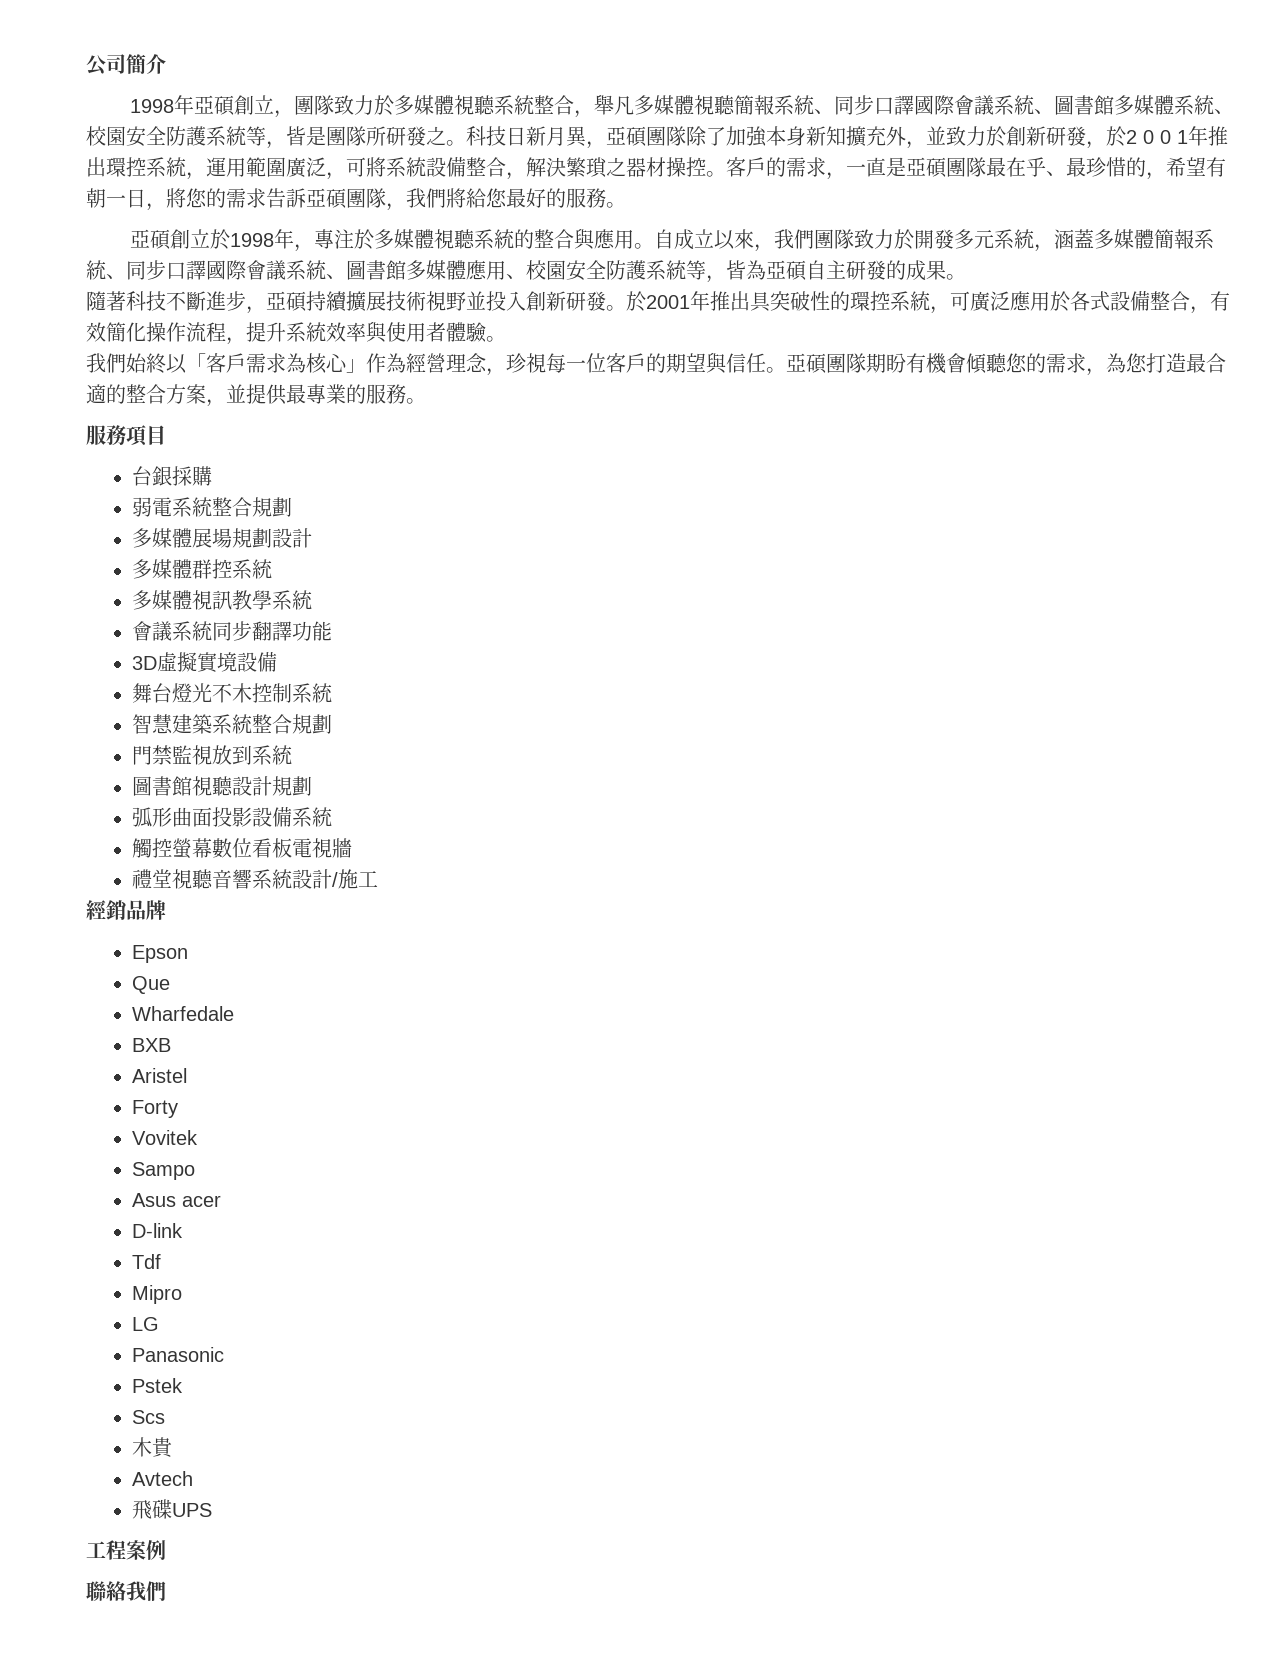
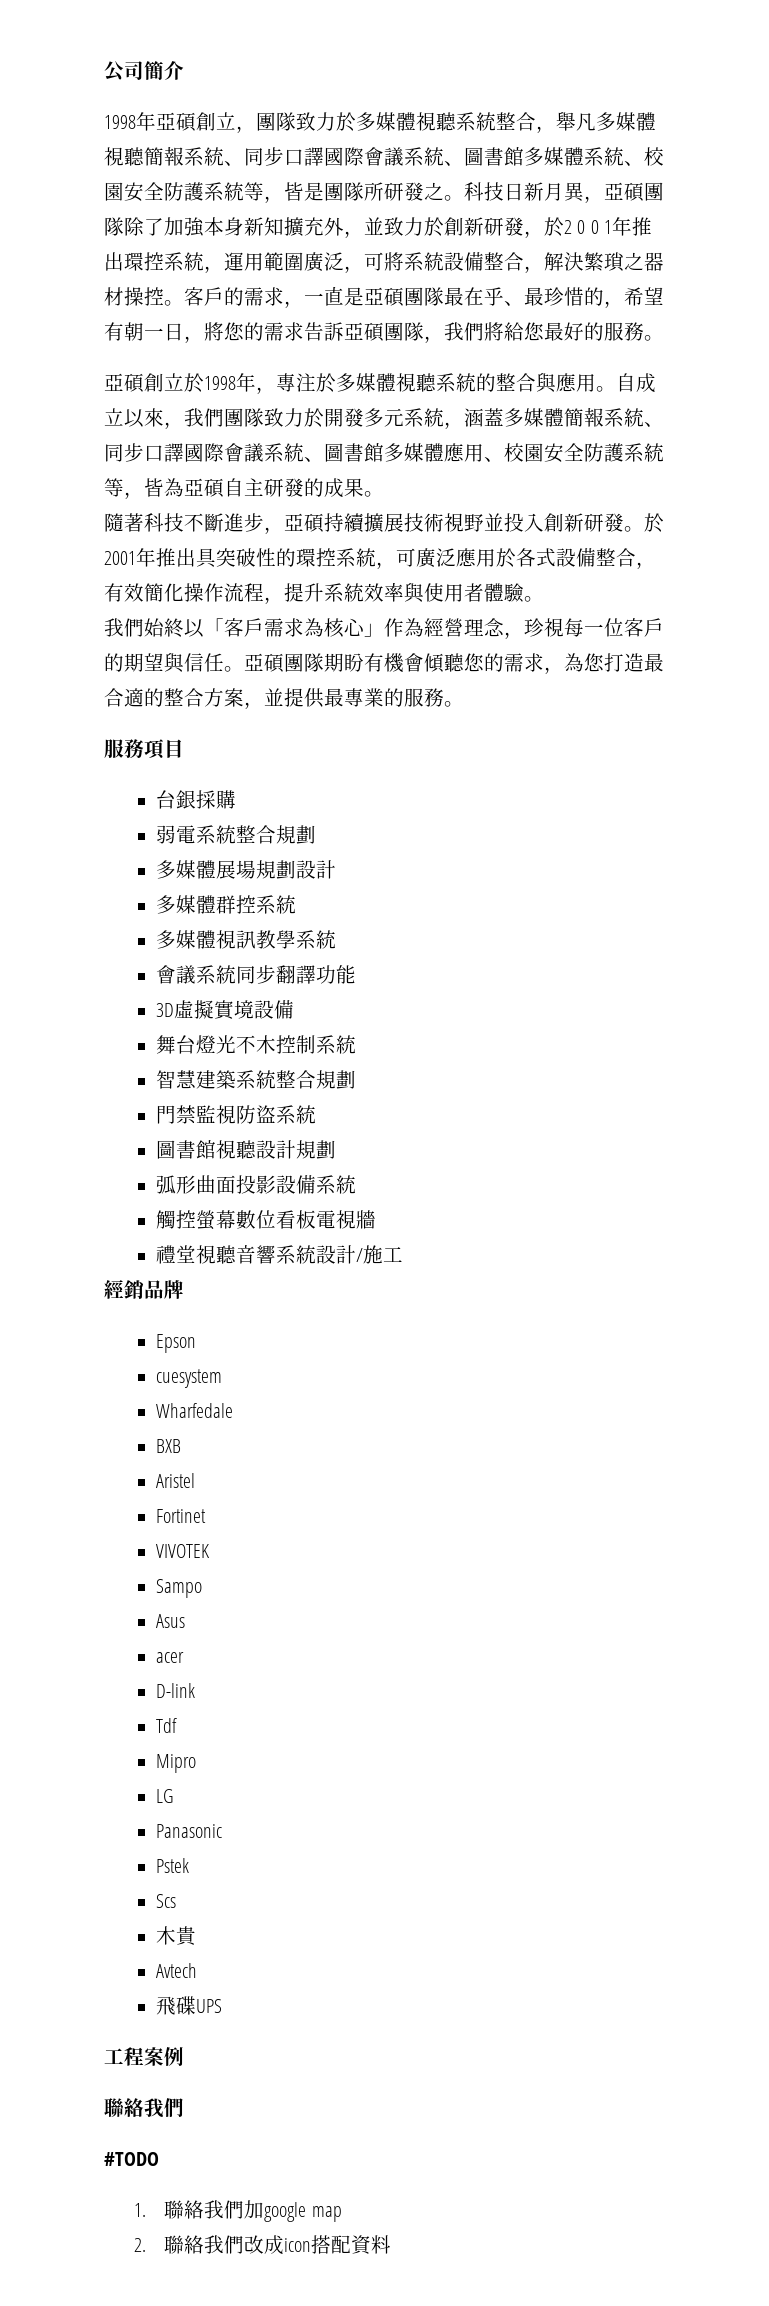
[211,745,252,765] 放到 -> [235,1105,276,1124] 防盜
[131,976,170,994] Que -> [155,1369,222,1388] cuesystem
[131,1100,178,1118] [131,1130,198,1145] Forty // Vovitek -> [155,1509,206,1523] [155,1544,210,1558] Fortinet // VIVOTEK
(176, 1200) none -> (185, 1621) //
(166, 1591) none -> [104,2152,159,2166] [134,2200,342,2222] [134,2235,392,2255] // #TODO // 1.聯絡我們加google map // 2.聯絡我們改成icon搭配資料

